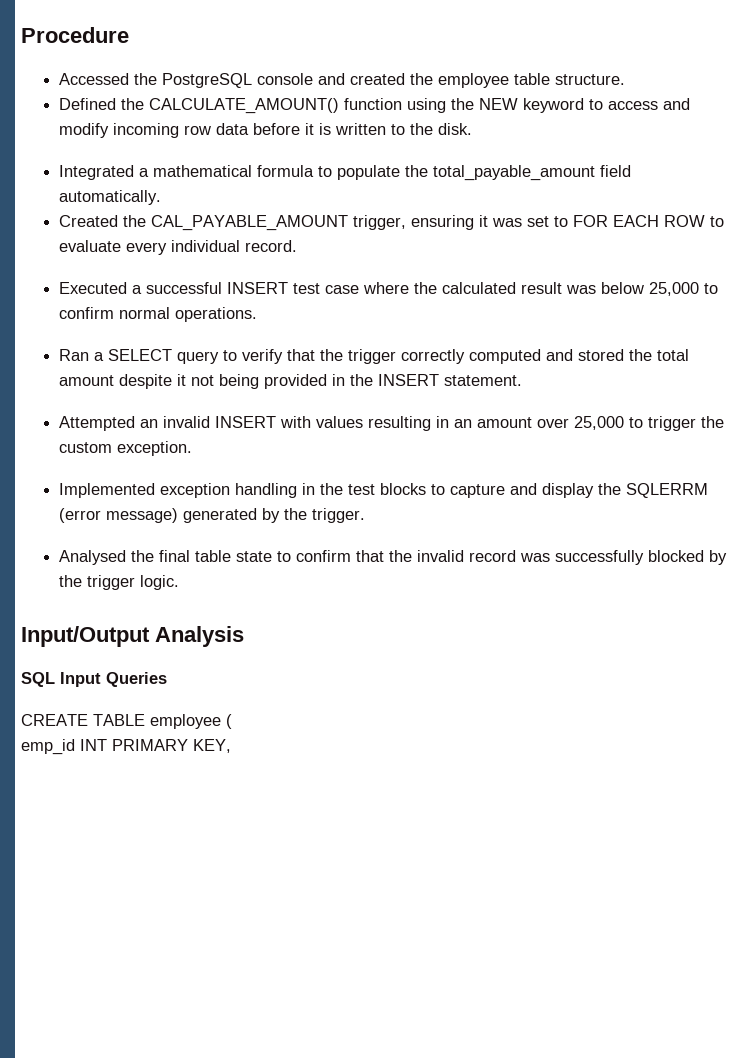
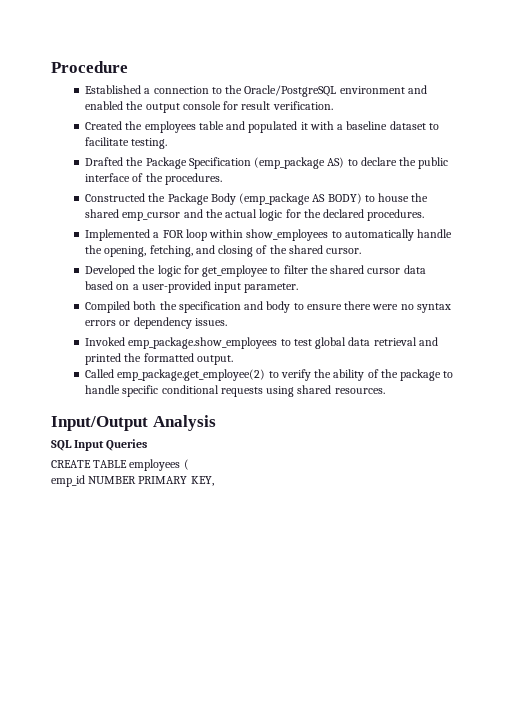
[58,73,625,88] [58,98,690,114] [58,123,472,138] [58,165,631,181] [58,190,161,205] [58,215,724,231] [58,240,297,255] [58,282,718,296] [58,307,257,322] [58,349,689,364] [58,374,522,389] [58,416,724,431] [58,441,192,456] [58,483,708,498] [58,508,365,523] [58,550,727,565] [58,575,179,590] Accessed the PostgreSQL console and created the employee table structure. // Defined the CALCULATE_AMOUNT() function using the NEW keyword to access and modify incoming row data before it is written to the disk. // Integrated a mathematical formula to populate the total_payable_amount field automatically. // Created the CAL_PAYABLE_AMOUNT trigger, ensuring it was set to FOR EACH ROW to evaluate every individual record. // Executed a successful INSERT test case where the calculated result was below 25,000 to confirm normal operations. // Ran a SELECT query to verify that the trigger correctly computed and stored the total amount despite it not being provided in the INSERT statement. // Attempted an invalid INSERT with values resulting in an amount over 25,000 to trigger the custom exception. // Implemented exception handling in the test blocks to capture and display the SQLERRM (error message) generated by the trigger. // Analysed the final table state to confirm that the invalid record was successfully blocked by the trigger logic. -> [85,85,427,97] [85,101,333,113] [85,121,439,133] [85,137,168,149] [85,157,449,169] [85,173,222,185] [85,193,429,205] [85,209,425,221] [85,229,453,241] [85,245,362,257] [85,265,426,277] [85,281,299,293] [85,301,451,313] [85,317,227,329] [85,337,438,349] [85,353,233,365] [85,369,454,381] [85,385,385,397] Established a connection to the Oracle/PostgreSQL environment and enabled the output console for result verification. // Created the employees table and populated it with a baseline dataset to facilitate testing. // Drafted the Package Specification (emp_package AS) to declare the public interface of the procedures. // Constructed the Package Body (emp_package AS BODY) to house the shared emp_cursor and the actual logic for the declared procedures. // Implemented a FOR loop within show_employees to automatically handle the opening, fetching, and closing of the shared cursor. // Developed the logic for get_employee to filter the shared cursor data based on a user-provided input parameter. // Compiled both the specification and body to ensure there were no syntax errors or dependency issues. // Invoked emp_package.show_employees to test global data retrieval and printed the formatted output. // Called emp_package.get_employee(2) to verify the ability of the package to handle specific conditional requests using shared resources.
[150,714,221,729] employee -> [129,459,181,471] employees
[80,739,107,751] INT -> [88,476,137,484] NUMBER

